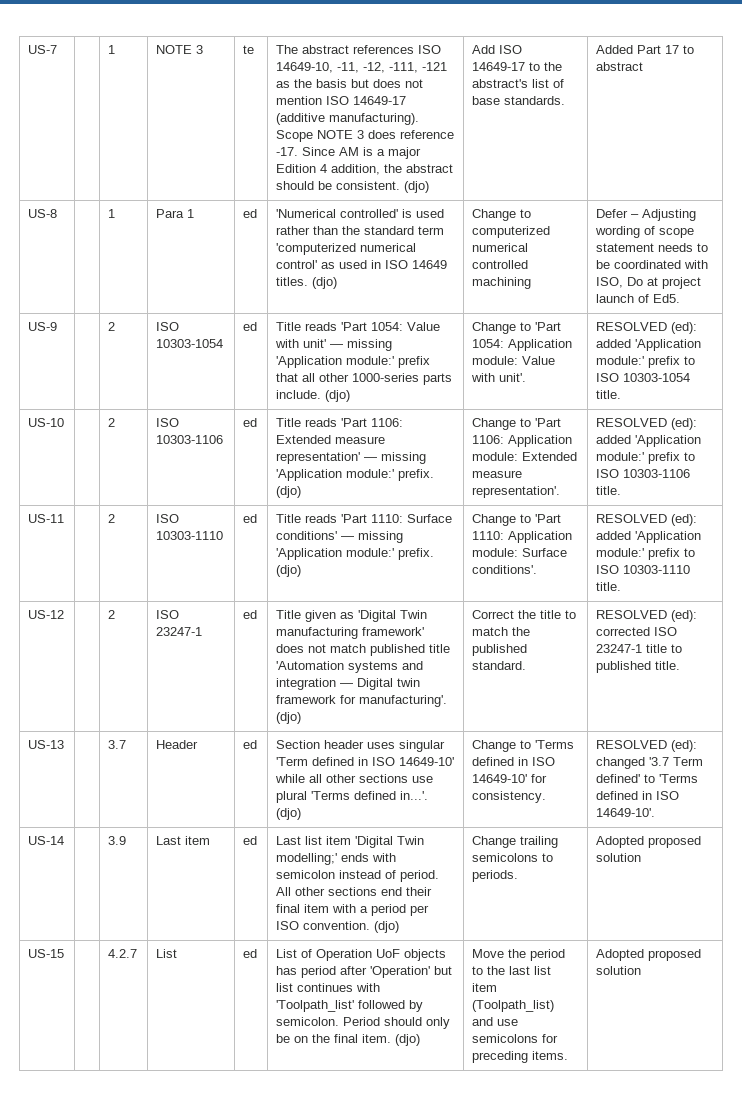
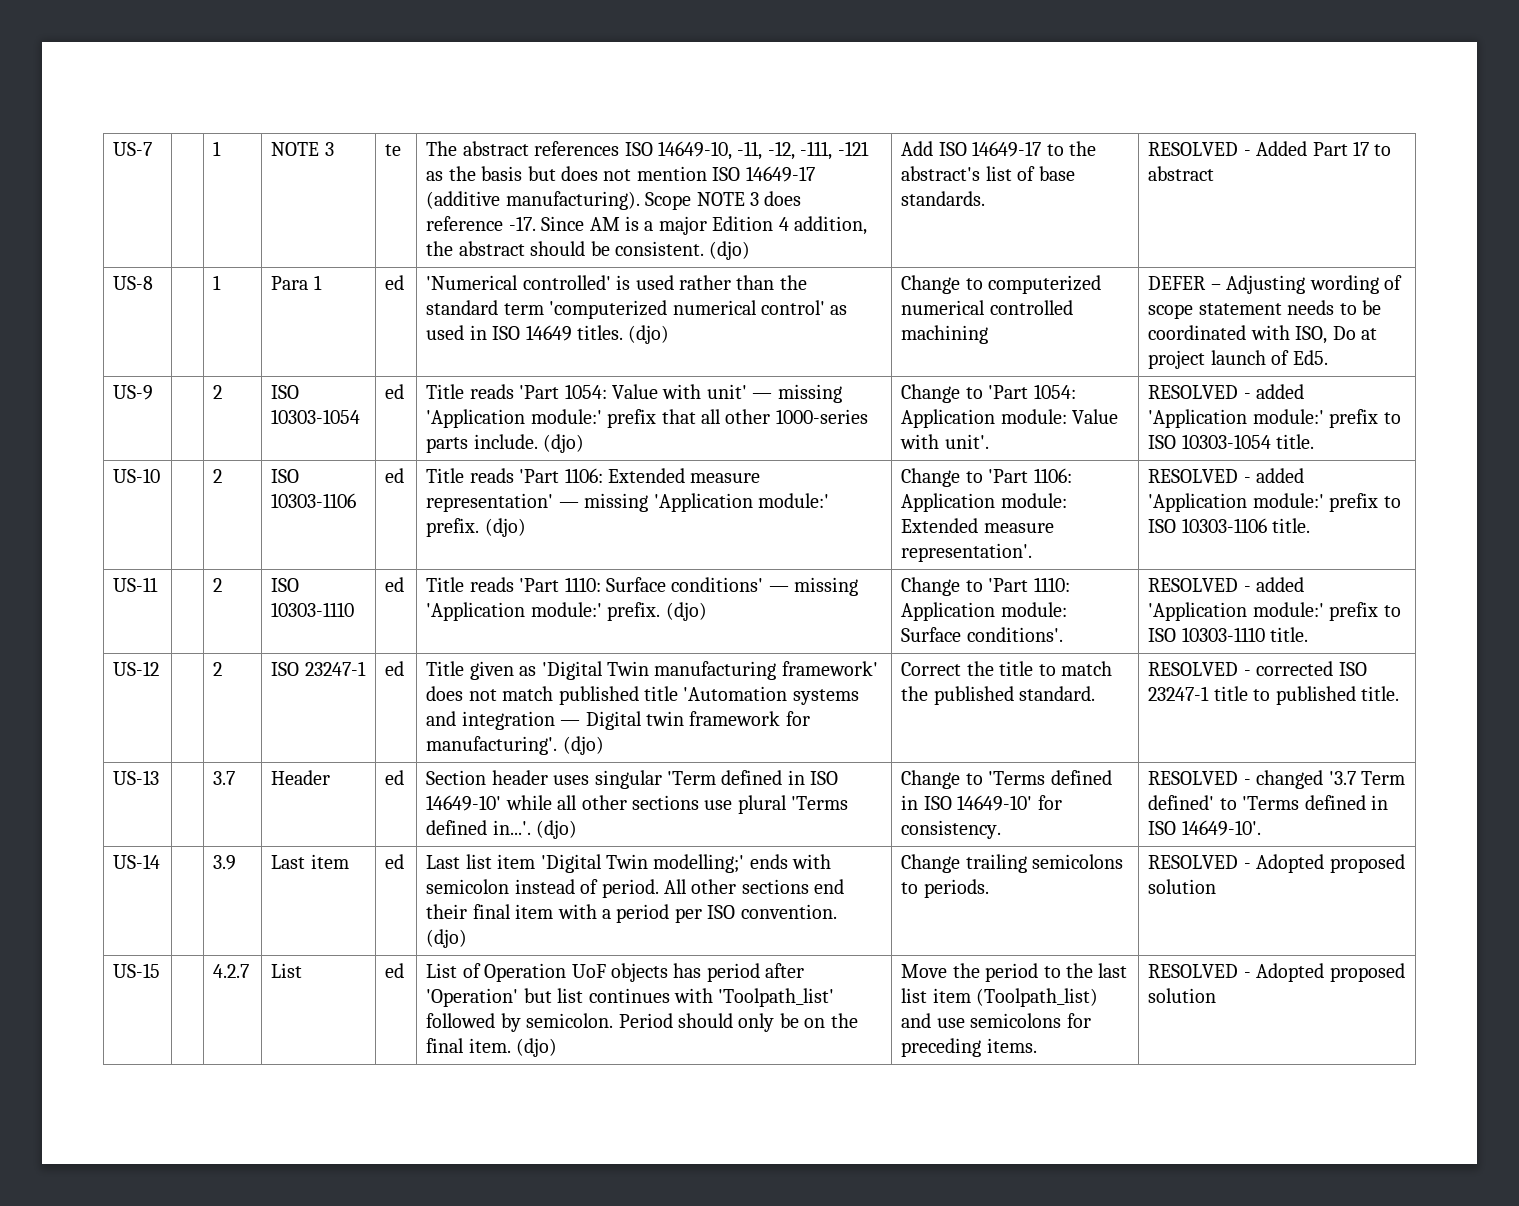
(566, 100) none -> [1148,142,1251,156] RESOLVED -
[596,209,629,218] Defer -> [1148,276,1207,290] DEFER
[671,322,698,334] (ed): -> [1243,393,1251,399] -
[671,418,698,430] (ed): -> [1243,477,1251,483] -
[671,514,698,526] (ed): -> [1243,586,1251,592] -
[671,610,698,622] (ed): -> [1243,670,1251,676] -
[671,740,698,752] (ed): -> [1243,779,1251,785] -
(519, 876) none -> [1148,855,1251,869] RESOLVED -
(569, 1055) none -> [1148,964,1251,978] RESOLVED -

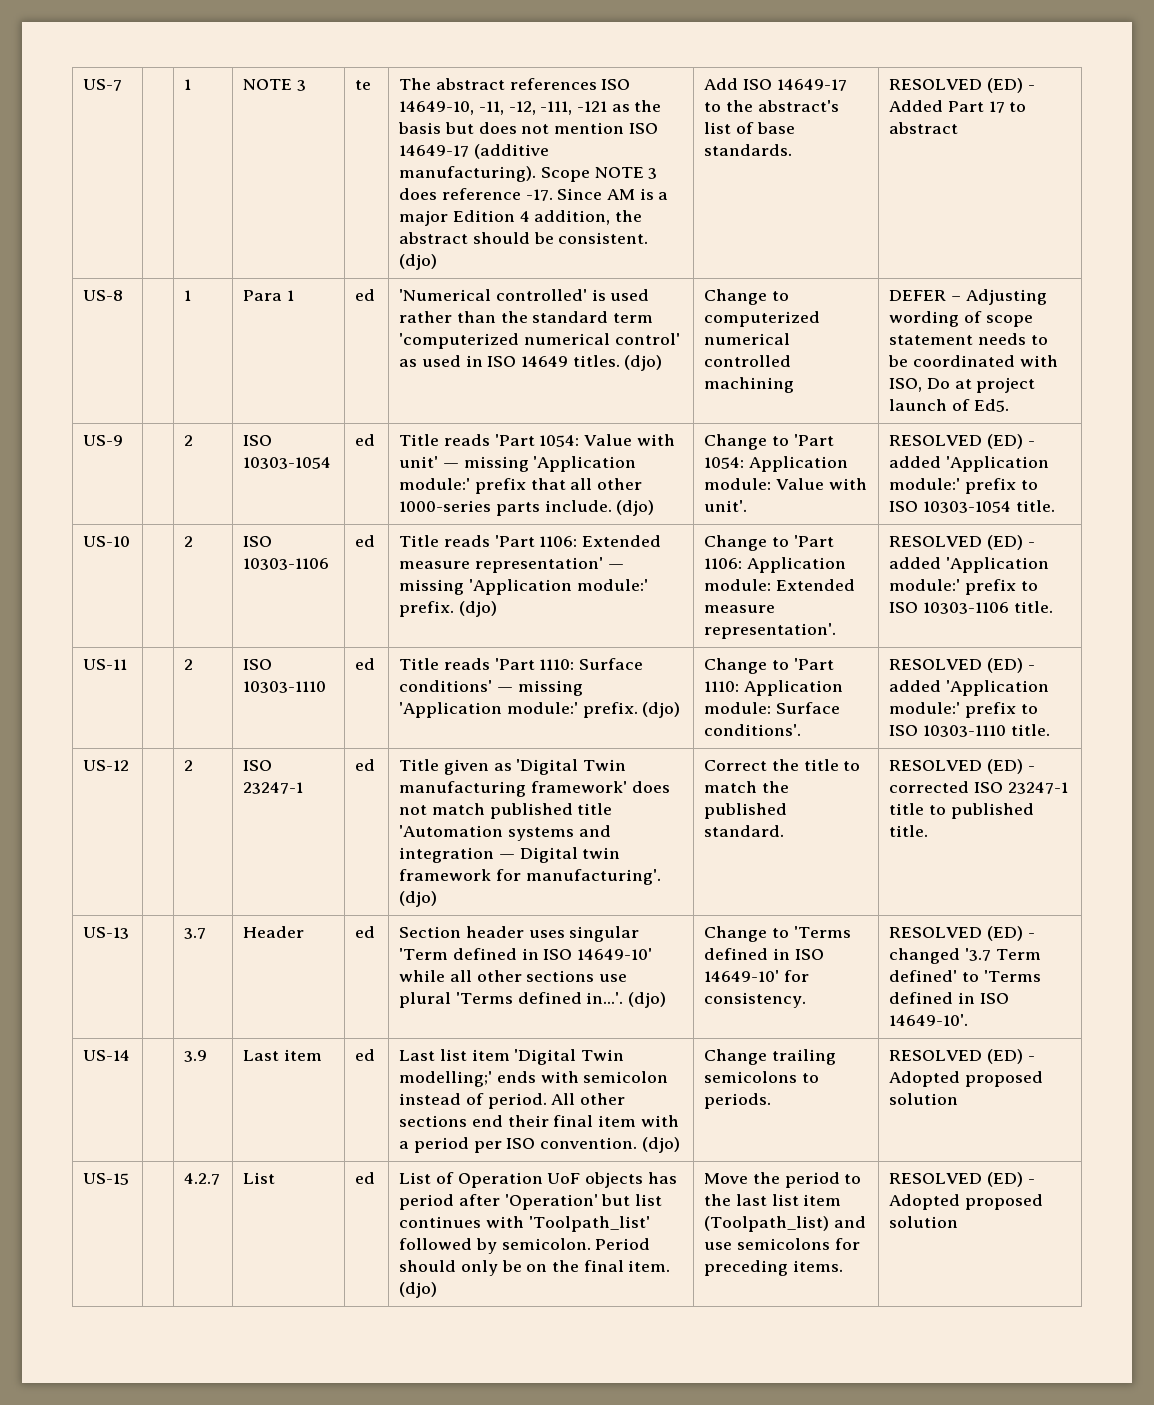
(1239, 149) none -> [986,78,1023,93] (ED)
(1239, 392) none -> [986,434,1023,449] (ED)
(1239, 476) none -> [986,535,1023,550] (ED)
(1239, 585) none -> [986,658,1023,673] (ED)
(1239, 669) none -> [986,759,1023,774] (ED)
(1239, 778) none -> [986,926,1023,941] (ED)
(1239, 862) none -> [986,1049,1023,1064] (ED)
(1239, 971) none -> [986,1172,1023,1187] (ED)

